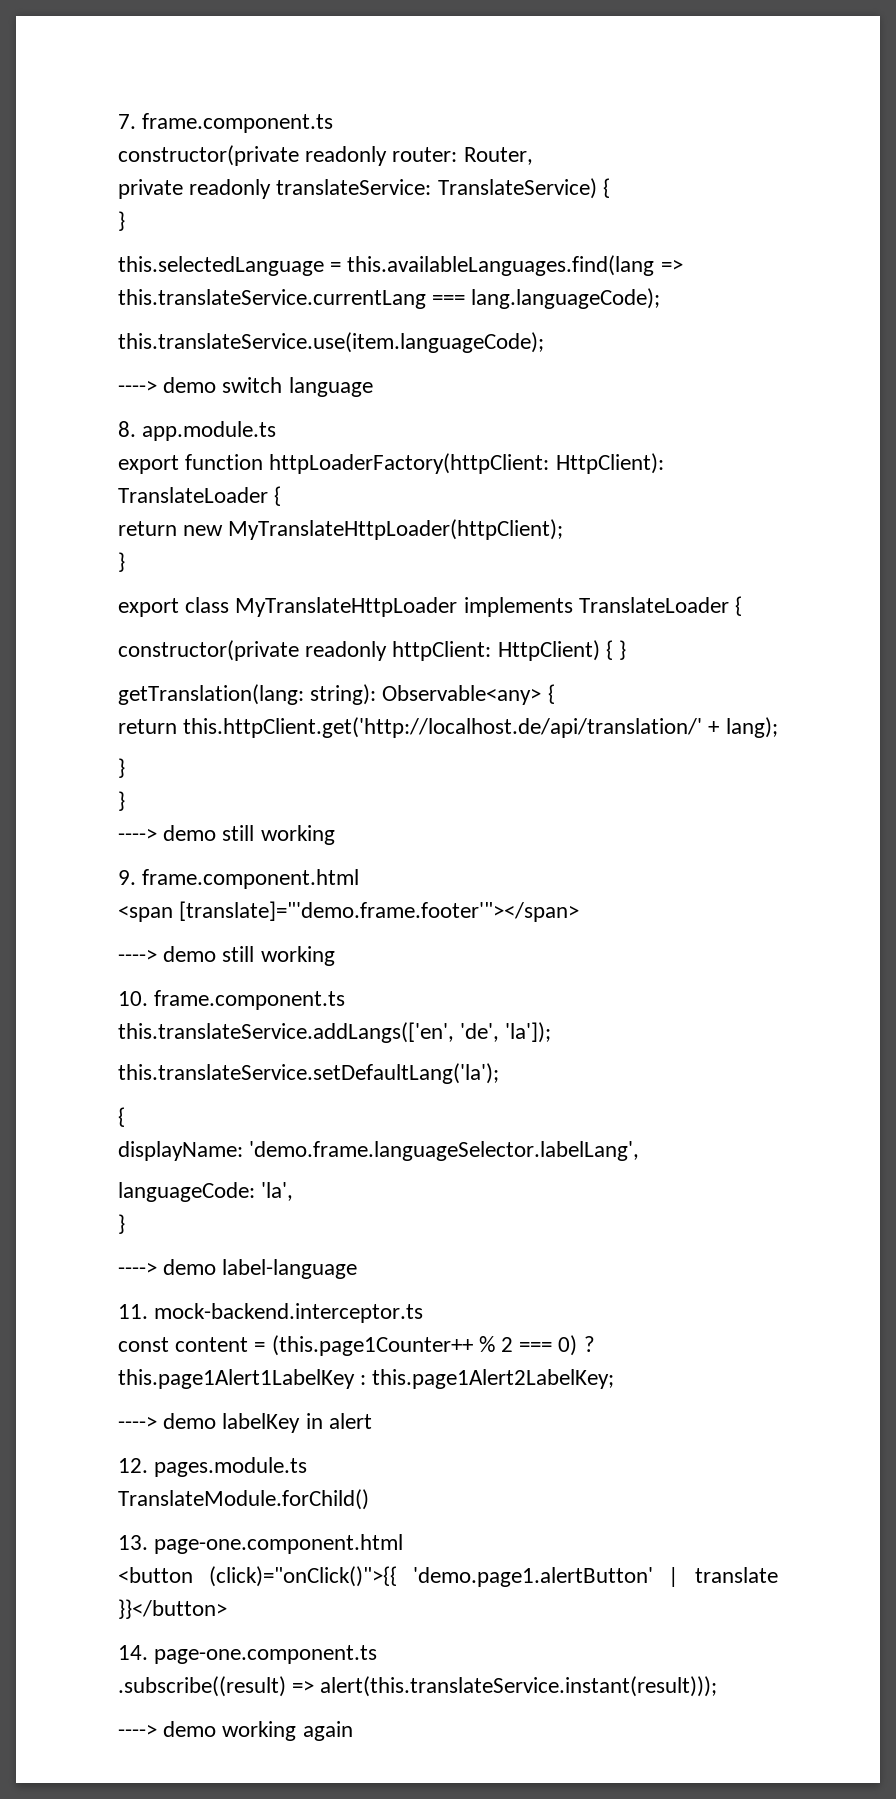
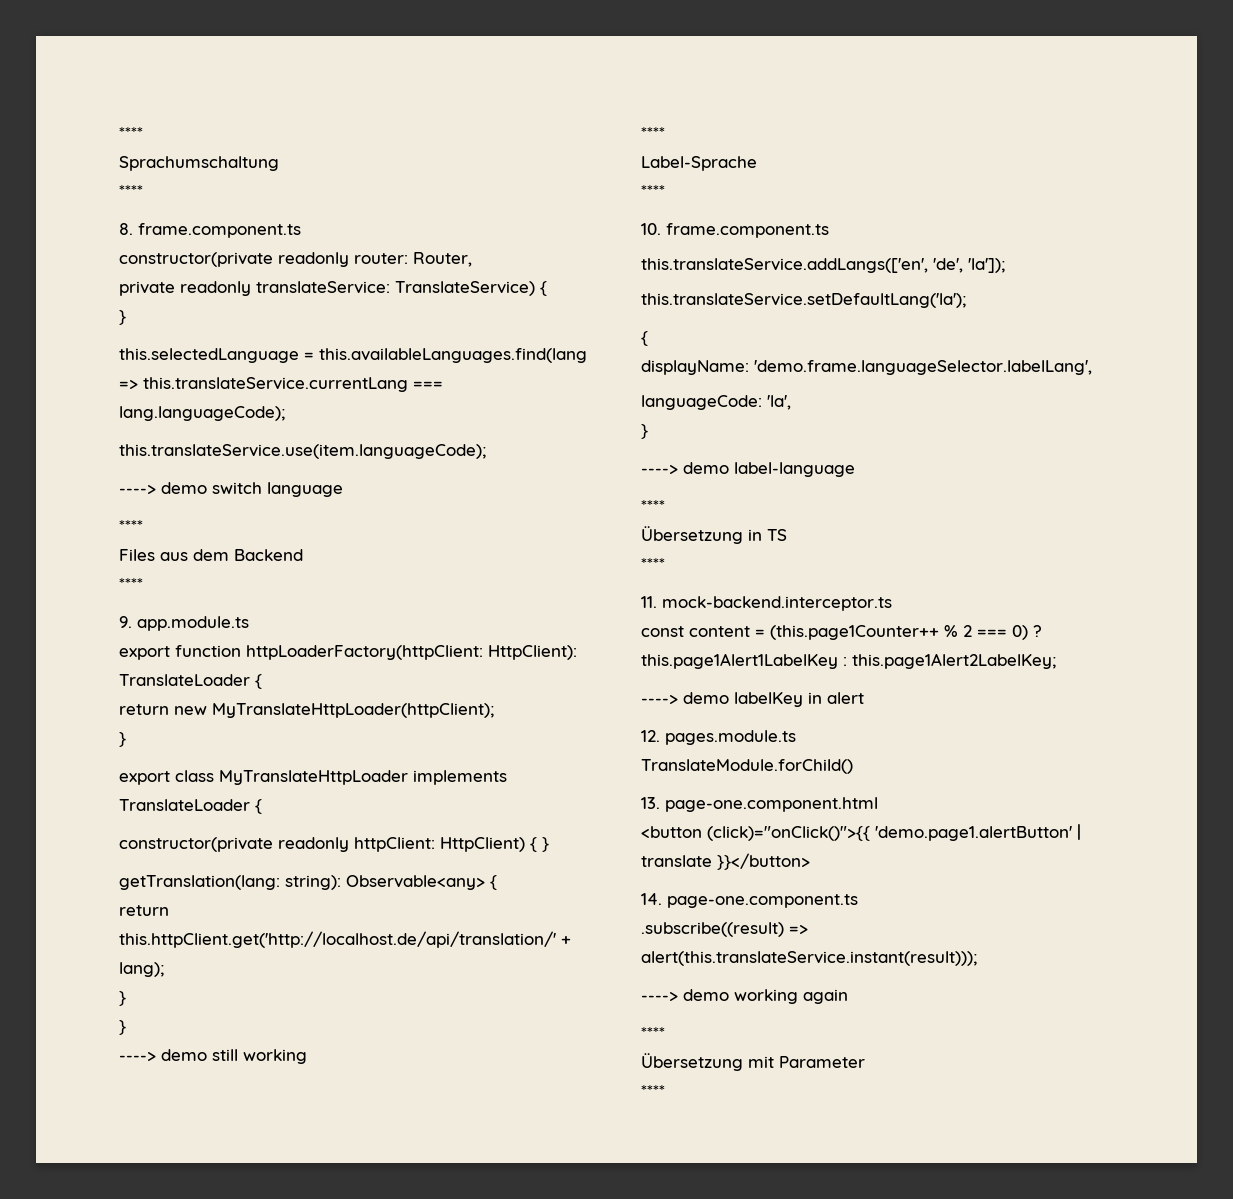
[118,114,136,129] 7. -> [119,127,143,139] [119,156,279,171] [119,185,143,197] [119,223,133,235] **** // Sprachumschaltung // **** // 8.
[118,421,136,437] 8. -> [119,520,143,532] [119,549,303,561] [119,578,143,590] [119,616,132,628] **** // Files aus dem Backend // **** // 9.
[118,869,360,889] [118,901,580,922] [118,946,335,966] 9. frame.component.html // <span [translate]="'demo.frame.footer'"></span> // ----> demo still working -> [641,127,665,139] [641,156,757,171] [641,185,665,197] **** // Label-Sprache // ****
(358, 1269) none -> [641,500,665,512] [641,526,787,544] [641,558,665,570] // **** // Übersetzung in TS // ****
(353, 1731) none -> [641,1027,665,1039] [641,1053,865,1071] [641,1085,665,1097] // **** // Übersetzung mit Parameter // ****

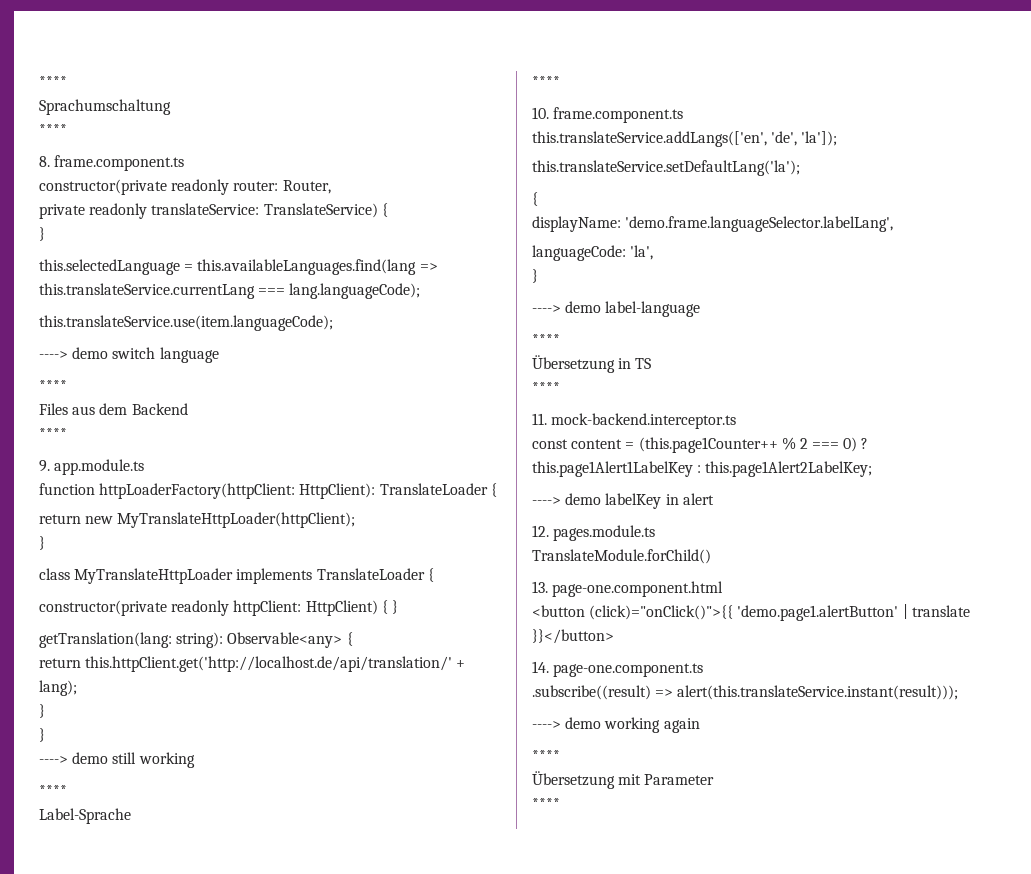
[119,646,170,660] export -> (145, 467) none
[119,771,170,785] export -> (45, 543) none

